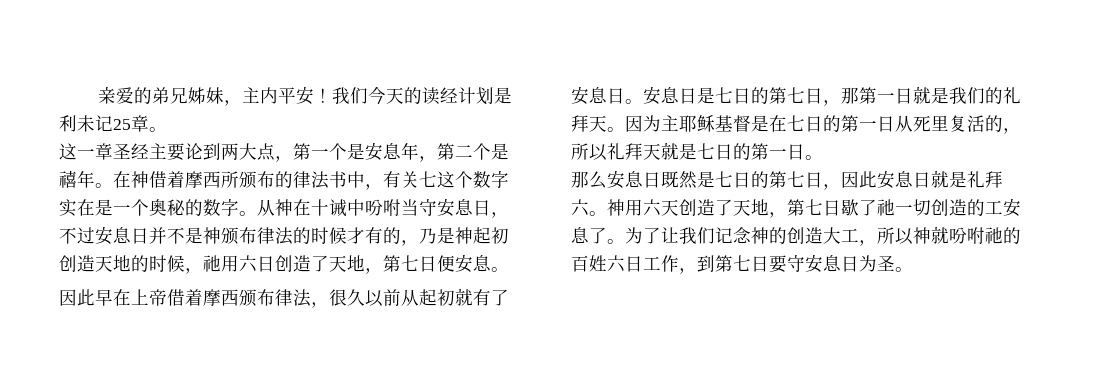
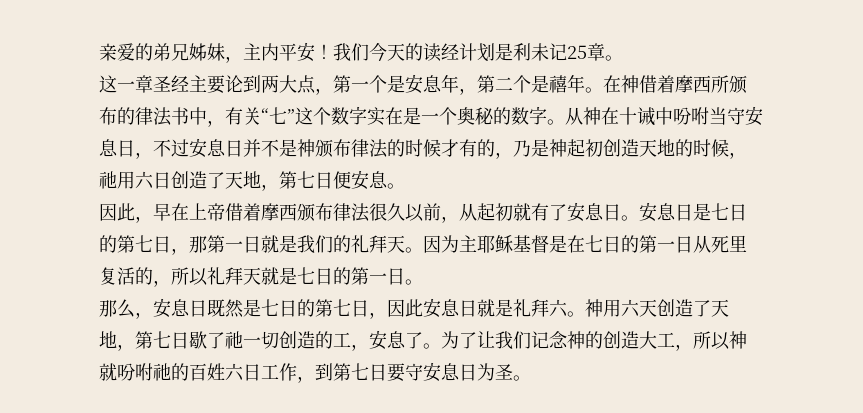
[419,171,437,187] 七 -> [261,107,295,124] “七”
(95, 297) none -> [135,216,153,223] ，
[311,302,329,308] ， -> (370, 212) none
(401, 297) none -> [441,216,459,223] ，
(607, 180) none -> [135,312,153,319] ，
(1003, 207) none -> [351,344,369,351] ，

